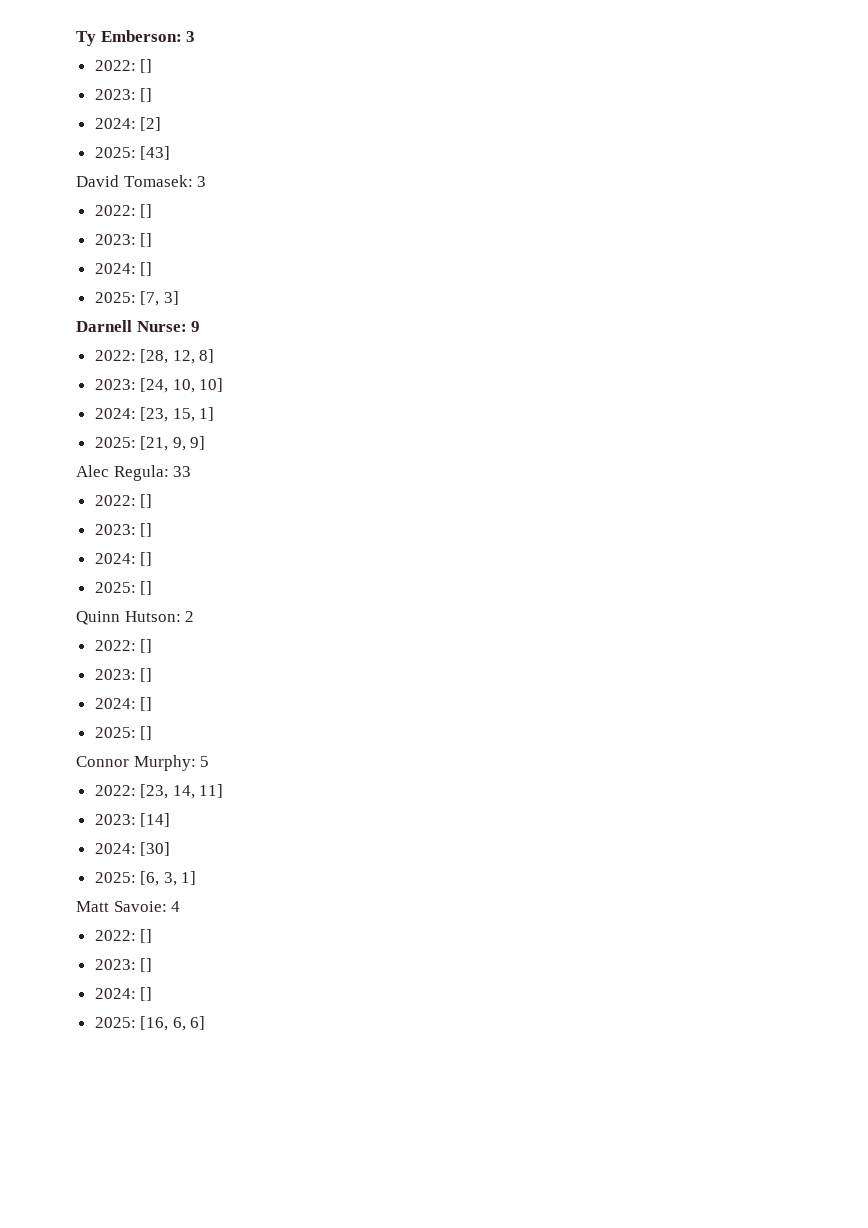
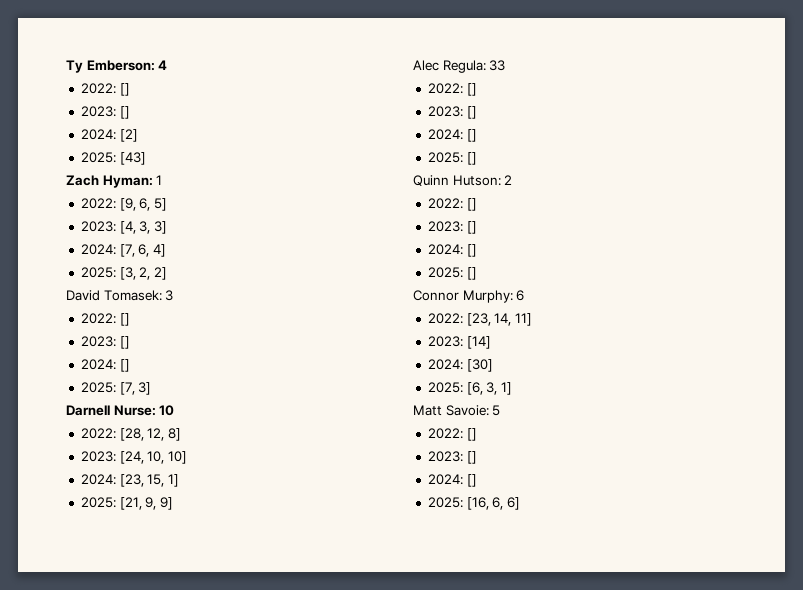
[186,31,196,42] 3 -> [158,60,168,70] 4
(171, 153) none -> [66,175,163,188] [80,198,167,211] [80,221,167,234] [80,244,166,257] [80,267,167,280] // Zach Hyman: 1 // 2022: [9, 6, 5] // 2023: [4, 3, 3] // 2024: [7, 6, 4] // 2025: [3, 2, 2]
[191,321,201,332] 9 -> [159,405,175,416] 10
[200,756,210,767] 5 -> [516,290,525,301] 6
[171,901,181,912] 4 -> [492,405,501,416] 5

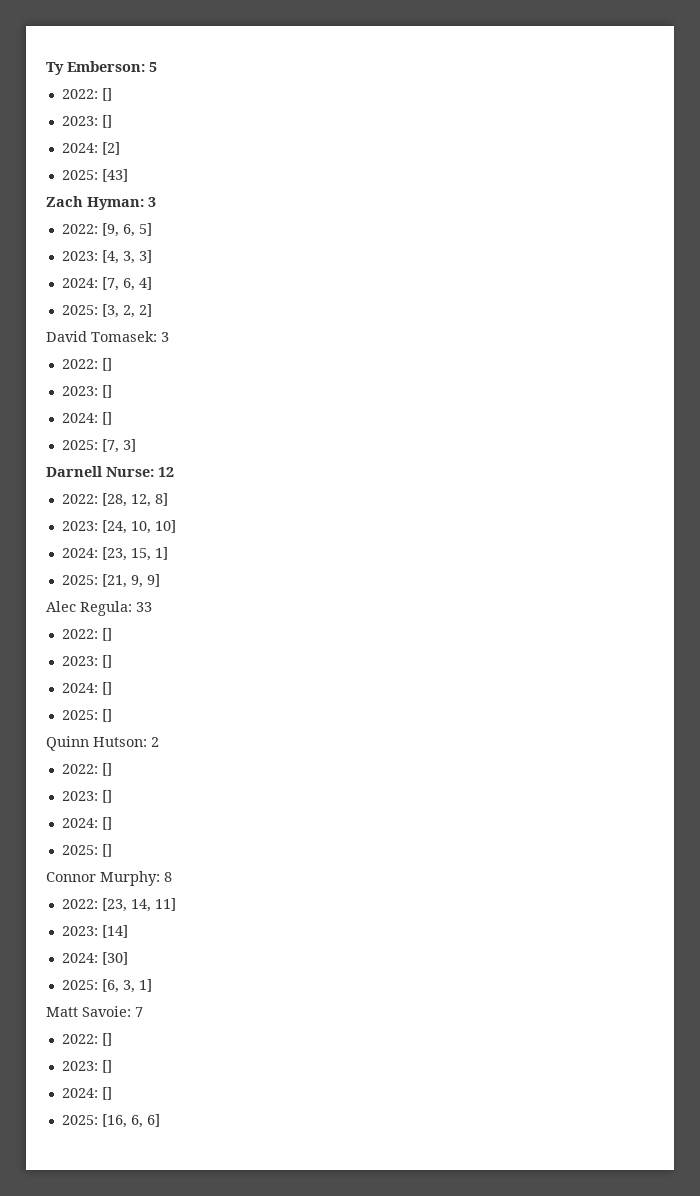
[158,60,168,70] 4 -> [149,62,157,72] 5
[156,175,163,185] 1 -> [148,197,156,207] 3
[159,405,175,416] 10 -> [158,467,174,477] 12
[516,290,525,301] 6 -> [164,872,172,882] 8
[492,405,501,416] 5 -> [135,1007,143,1017] 7

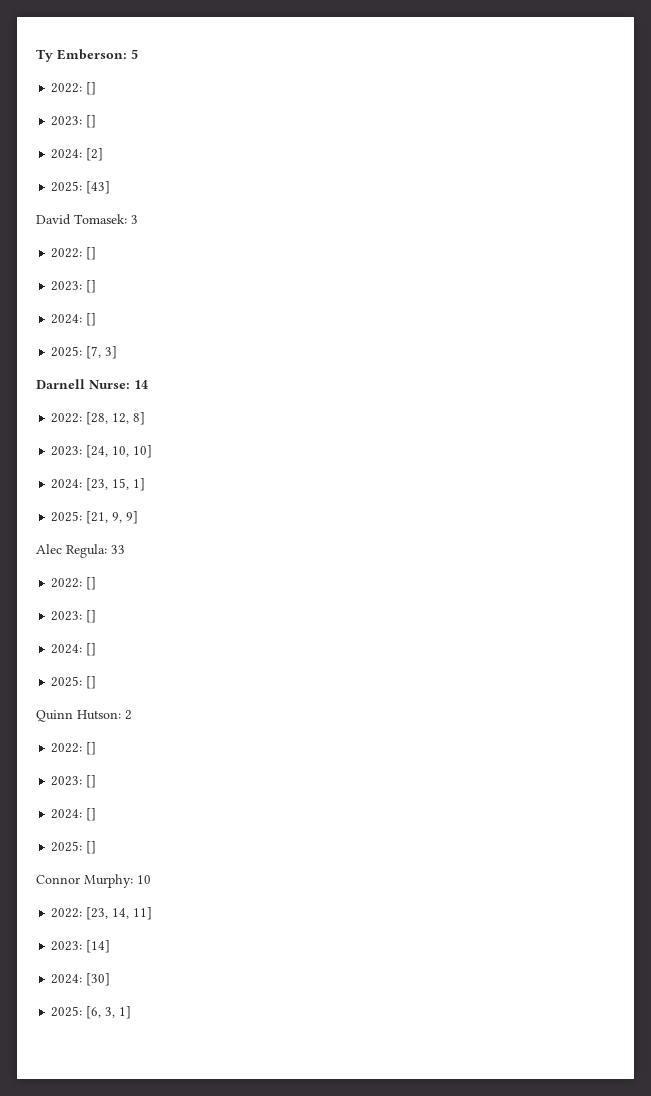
[46,196,156,210] [61,223,152,237] [61,250,152,264] [61,277,152,291] [61,304,152,318] // Zach Hyman: 3 // 2022: [9, 6, 5] // 2023: [4, 3, 3] // 2024: [7, 6, 4] // 2025: [3, 2, 2] -> (111, 187) none
[158,467,174,477] 12 -> [134,380,148,389] 14
[164,872,172,882] 8 -> [137,875,151,884] 10
[46,1006,143,1017] [61,1033,112,1046] [61,1060,112,1073] [61,1087,112,1100] [61,1114,160,1128] // Matt Savoie: 7 // 2022: [] // 2023: [] // 2024: [] // 2025: [16, 6, 6] -> (132, 1012) none

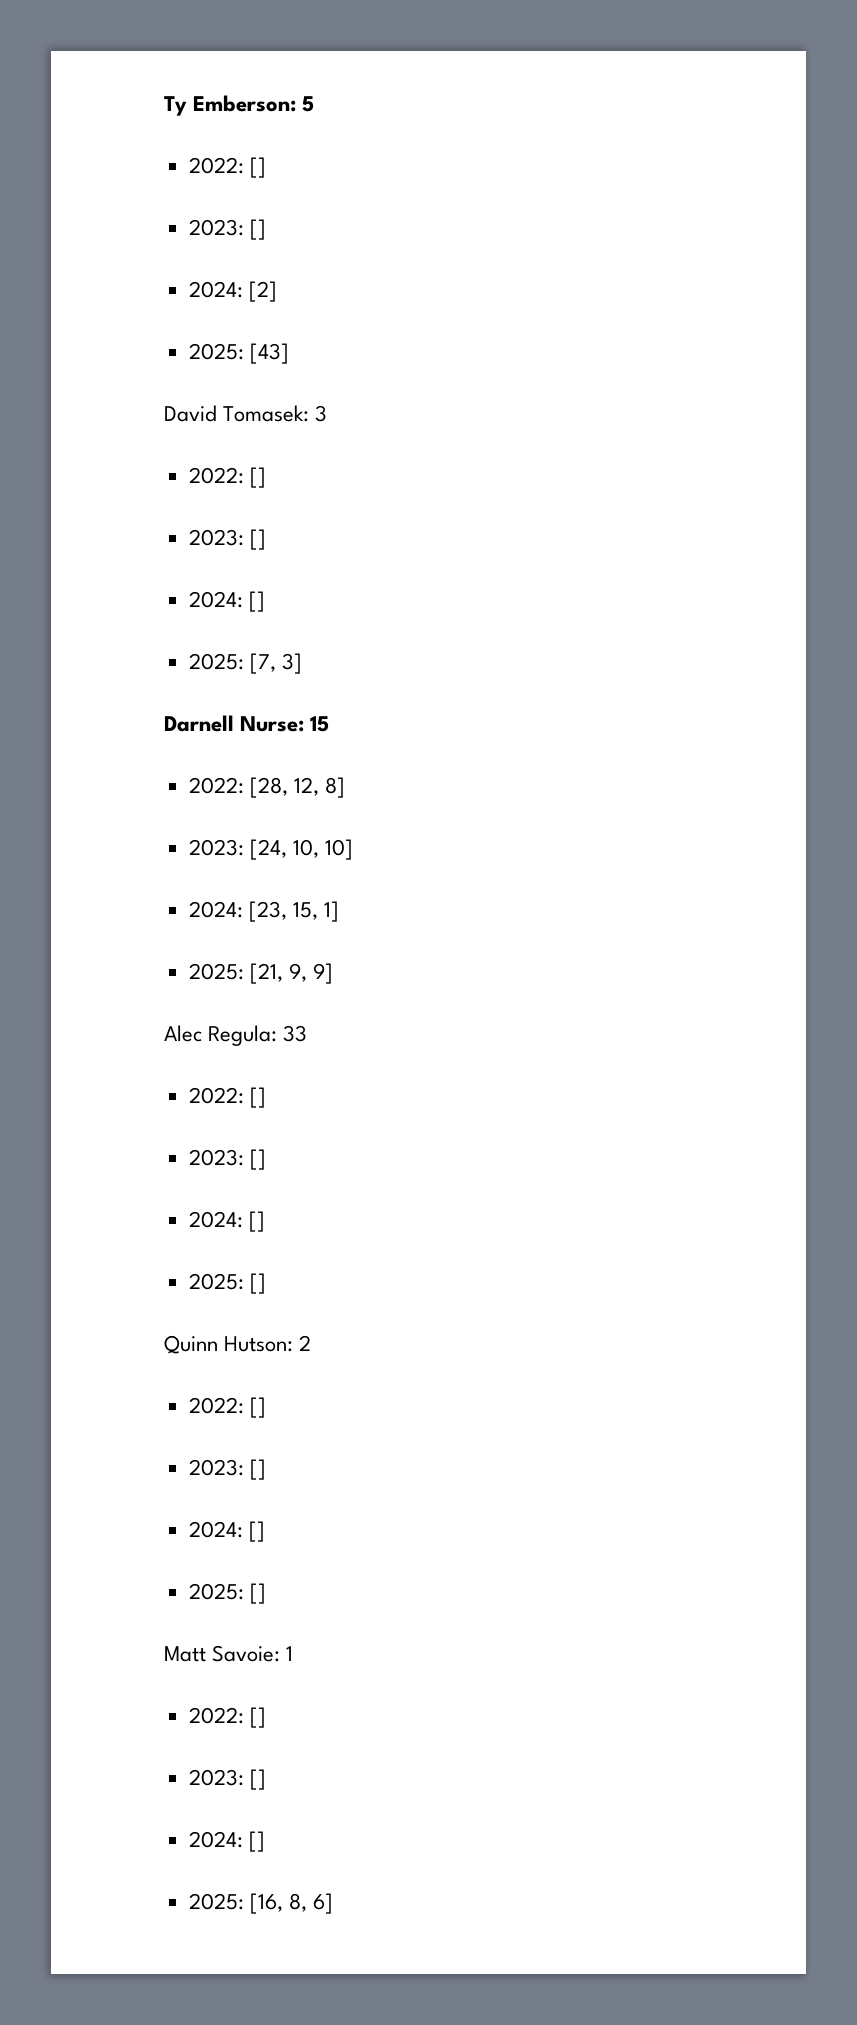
[134,380,148,389] 14 -> [310,716,330,732] 15
[36,874,151,888] [51,907,153,920] [51,940,111,953] [51,973,111,986] [51,1006,132,1019] Connor Murphy: 10 // 2022: [23, 14, 11] // 2023: [14] // 2024: [30] // 2025: [6, 3, 1] -> [164,1645,294,1662] [188,1707,266,1728] [188,1769,266,1790] [188,1831,265,1852] [188,1893,333,1914] Matt Savoie: 1 // 2022: [] // 2023: [] // 2024: [] // 2025: [16, 8, 6]

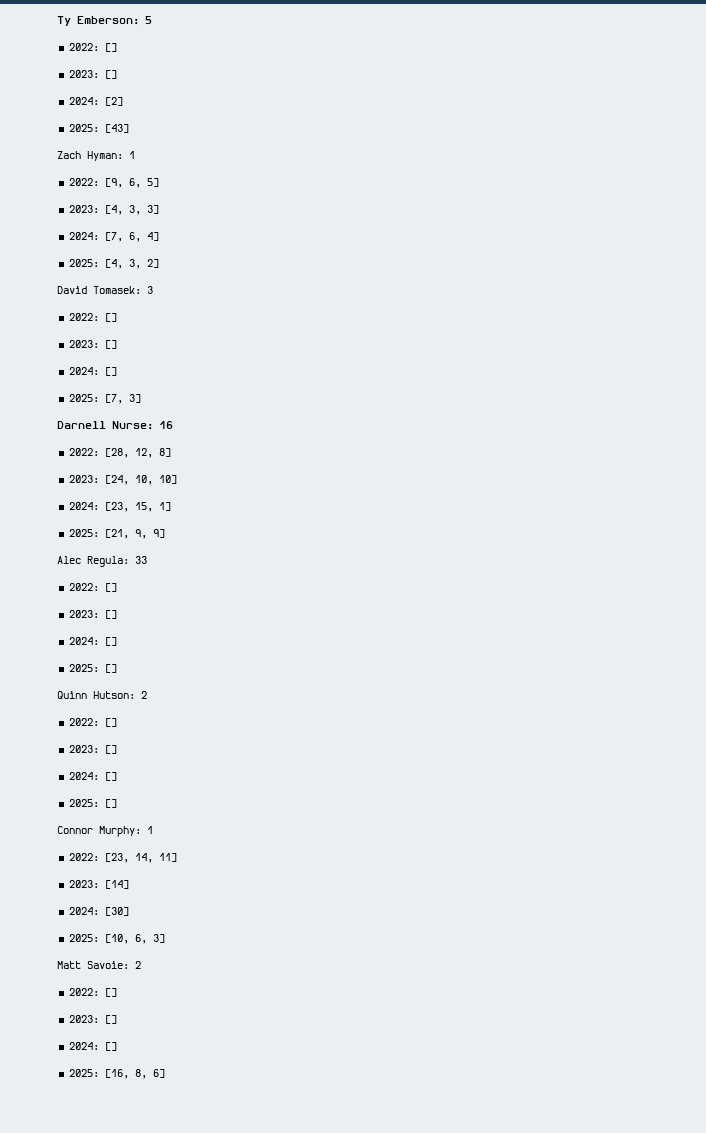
(289, 353) none -> [57,151,135,161] [68,178,159,188] [68,205,159,215] [68,232,159,242] [68,259,159,269] // Zach Hyman: 1 // 2022: [9, 6, 5] // 2023: [4, 3, 3] // 2024: [7, 6, 4] // 2025: [4, 3, 2]
[310,716,330,732] 15 -> [159,421,173,429] 16
(266, 1593) none -> [57,826,153,837] [68,853,177,863] [68,880,129,889] [68,907,129,916] [68,934,165,944] // Connor Murphy: 1 // 2022: [23, 14, 11] // 2023: [14] // 2024: [30] // 2025: [10, 6, 3]
[286,1646,294,1661] 1 -> [135,961,141,969] 2

